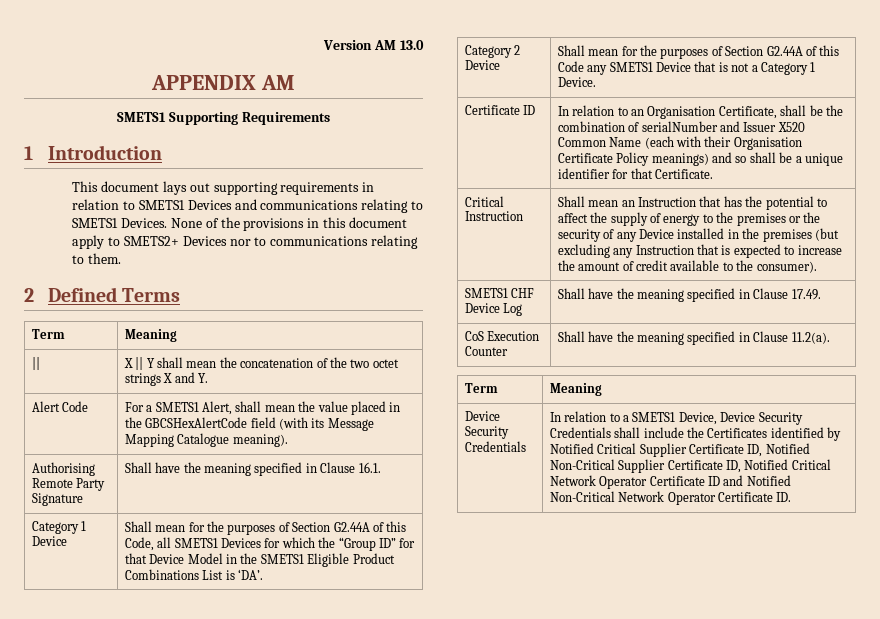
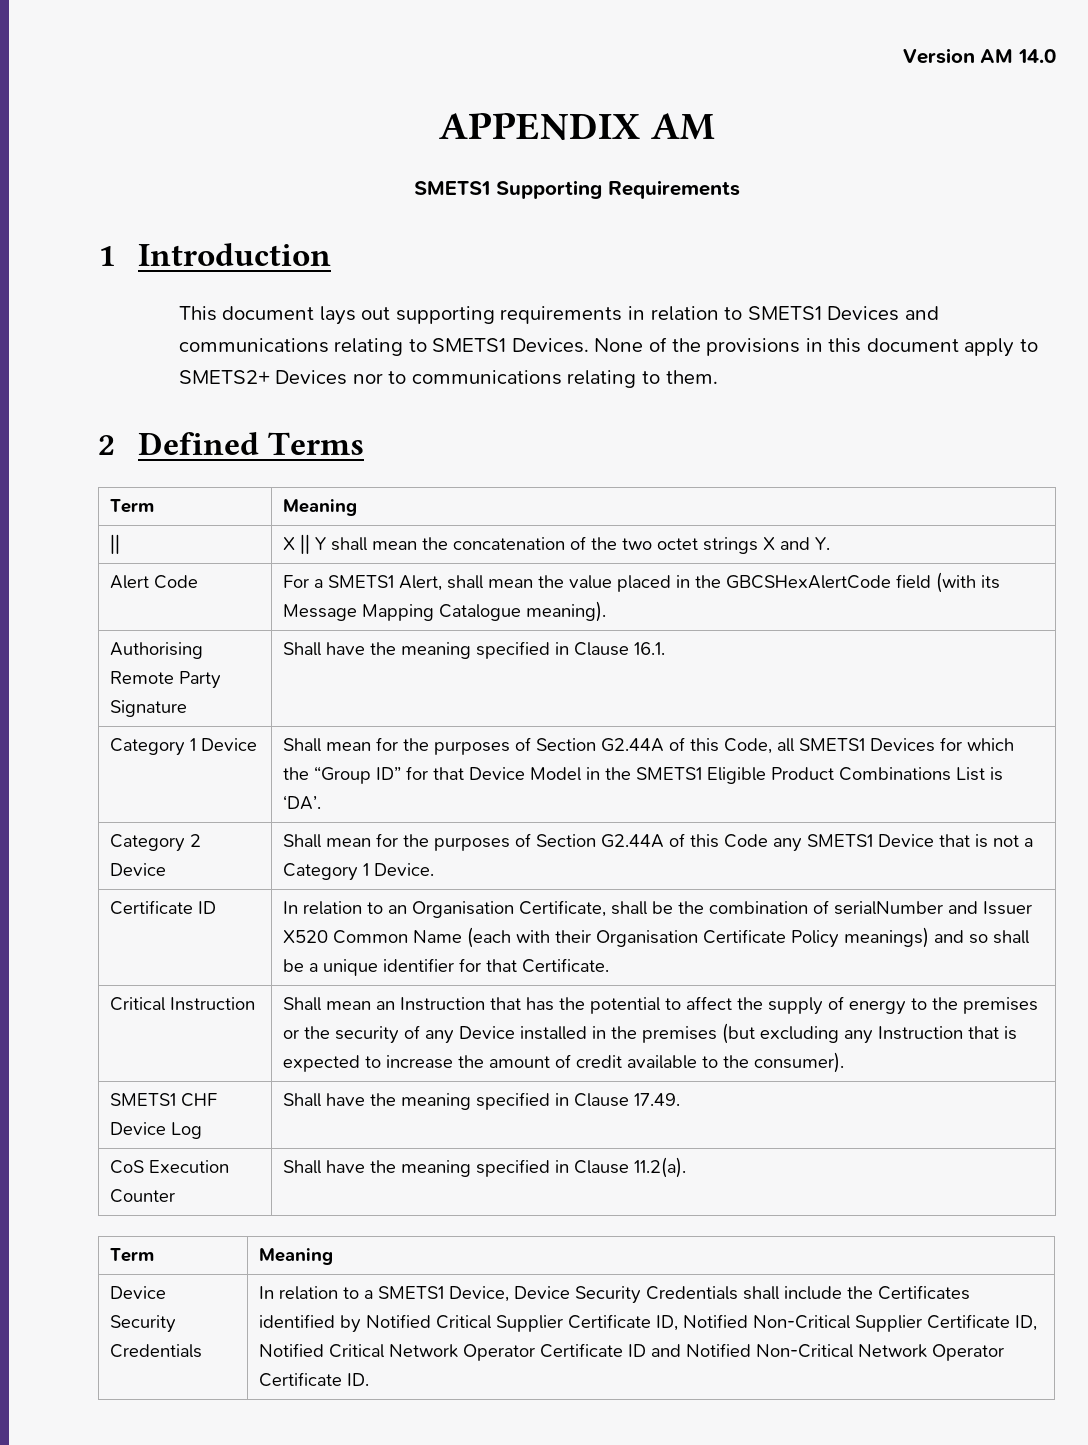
[399,40,424,50] 13.0 -> [1018,49,1056,63] 14.0

